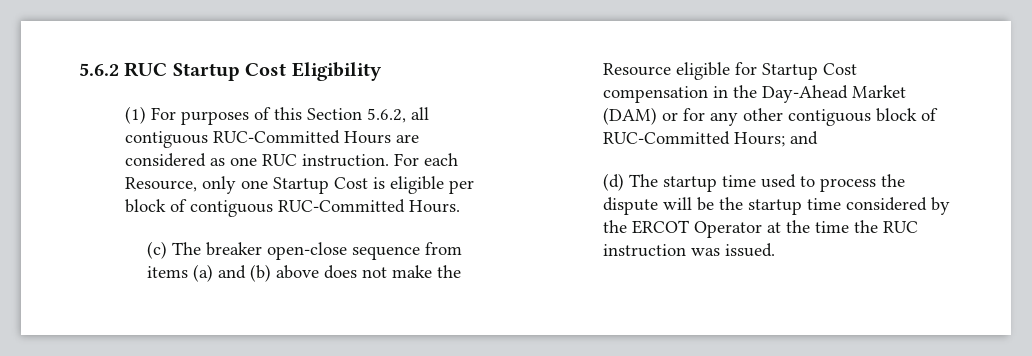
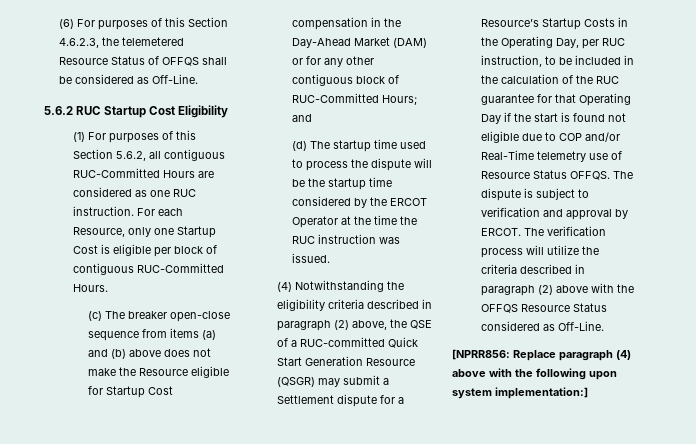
(79, 69) none -> [58,17,228,30] [58,37,184,48] [58,56,227,66] [58,74,198,84] (6) For purposes of this Section 4.6.2.3, the telemetered Resource Status of OFFQS shall be considered as Off-Line. //
(776, 250) none -> [277,280,405,292] [277,299,433,311] [277,319,433,331] [277,337,419,348] [277,356,416,366] [277,375,390,387] [277,394,405,407] [481,17,629,30] [481,36,626,49] [481,55,635,67] [481,74,620,84] [481,93,632,106] [481,112,627,124] [481,131,621,143] [481,150,623,162] [481,170,634,180] [481,188,590,201] [481,207,629,220] [481,226,607,236] [481,245,600,258] [481,264,586,274] [481,283,635,296] [481,303,608,313] [481,321,605,331] [452,349,631,361] [452,368,617,380] [452,387,588,399] // (4) Notwithstanding the eligibility criteria described in paragraph (2) above, the QSE of a RUC-committed Quick Start Generation Resource (QSGR) may submit a Settlement dispute for a Resource’s Startup Costs in the Operating Day, per RUC instruction, to be included in the calculation of the RUC guarantee for that Operating Day if the start is found not eligible due to COP and/or Real-Time telemetry use of Resource Status OFFQS. The dispute is subject to verification and approval by ERCOT. The verification process will utilize the criteria described in paragraph (2) above with the OFFQS Resource Status considered as Off-Line. // [NPRR856: Replace paragraph (4) above with the following upon system implementation:]

